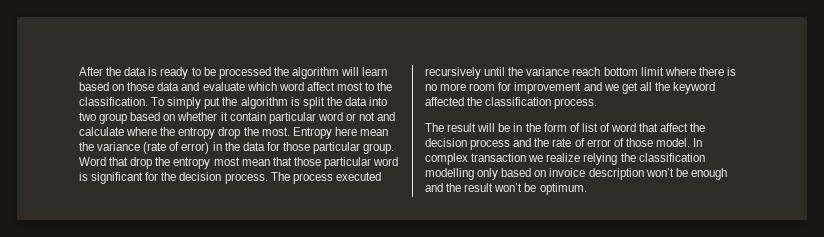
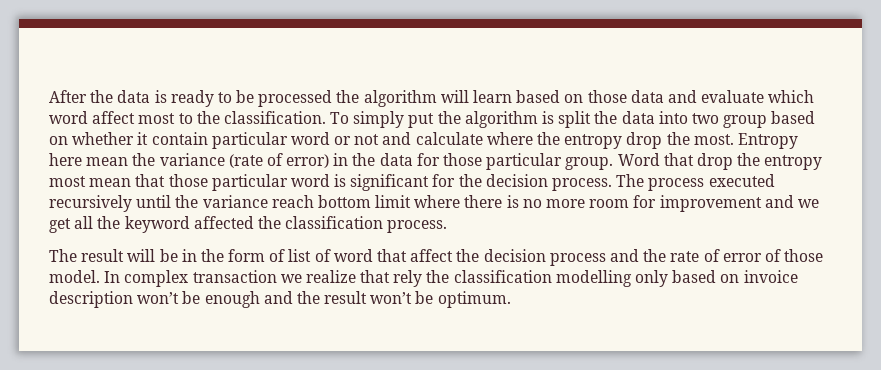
[583,153,618,165] relying -> [360,270,423,287] that rely

